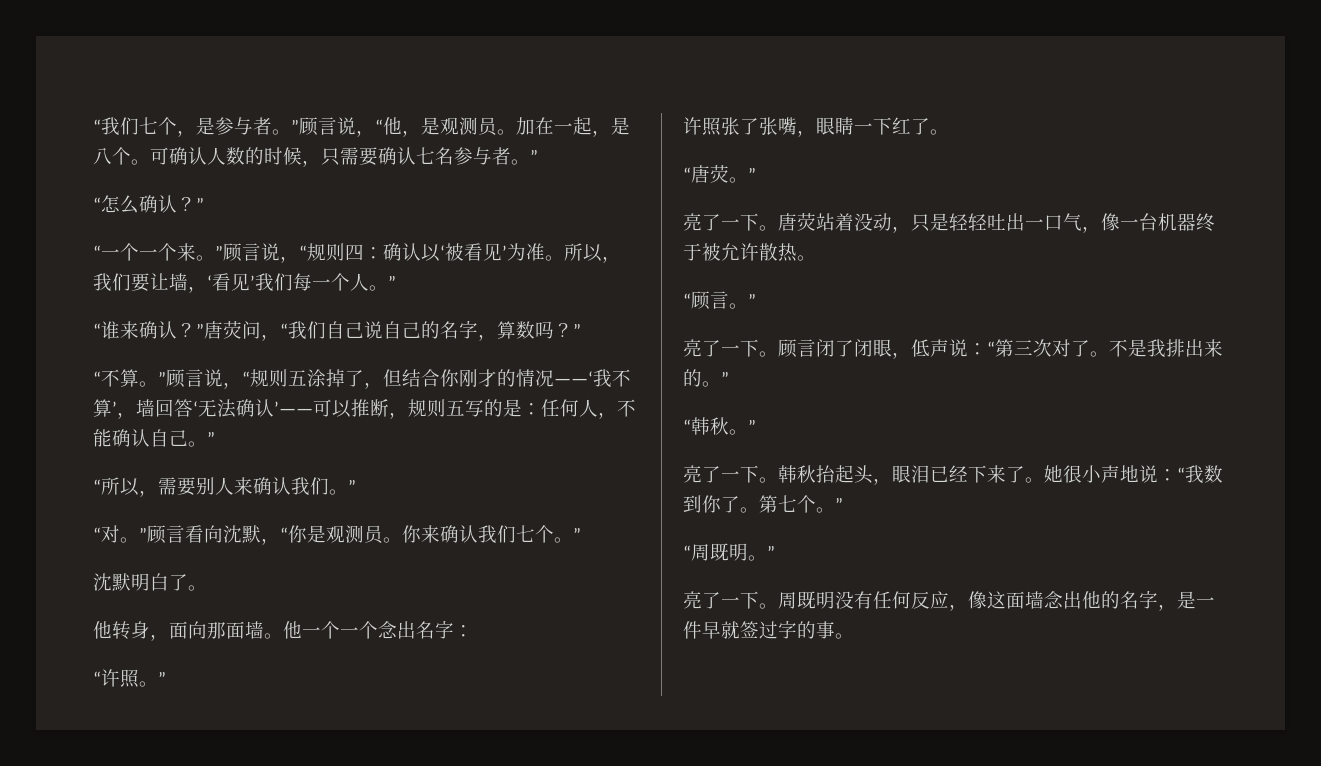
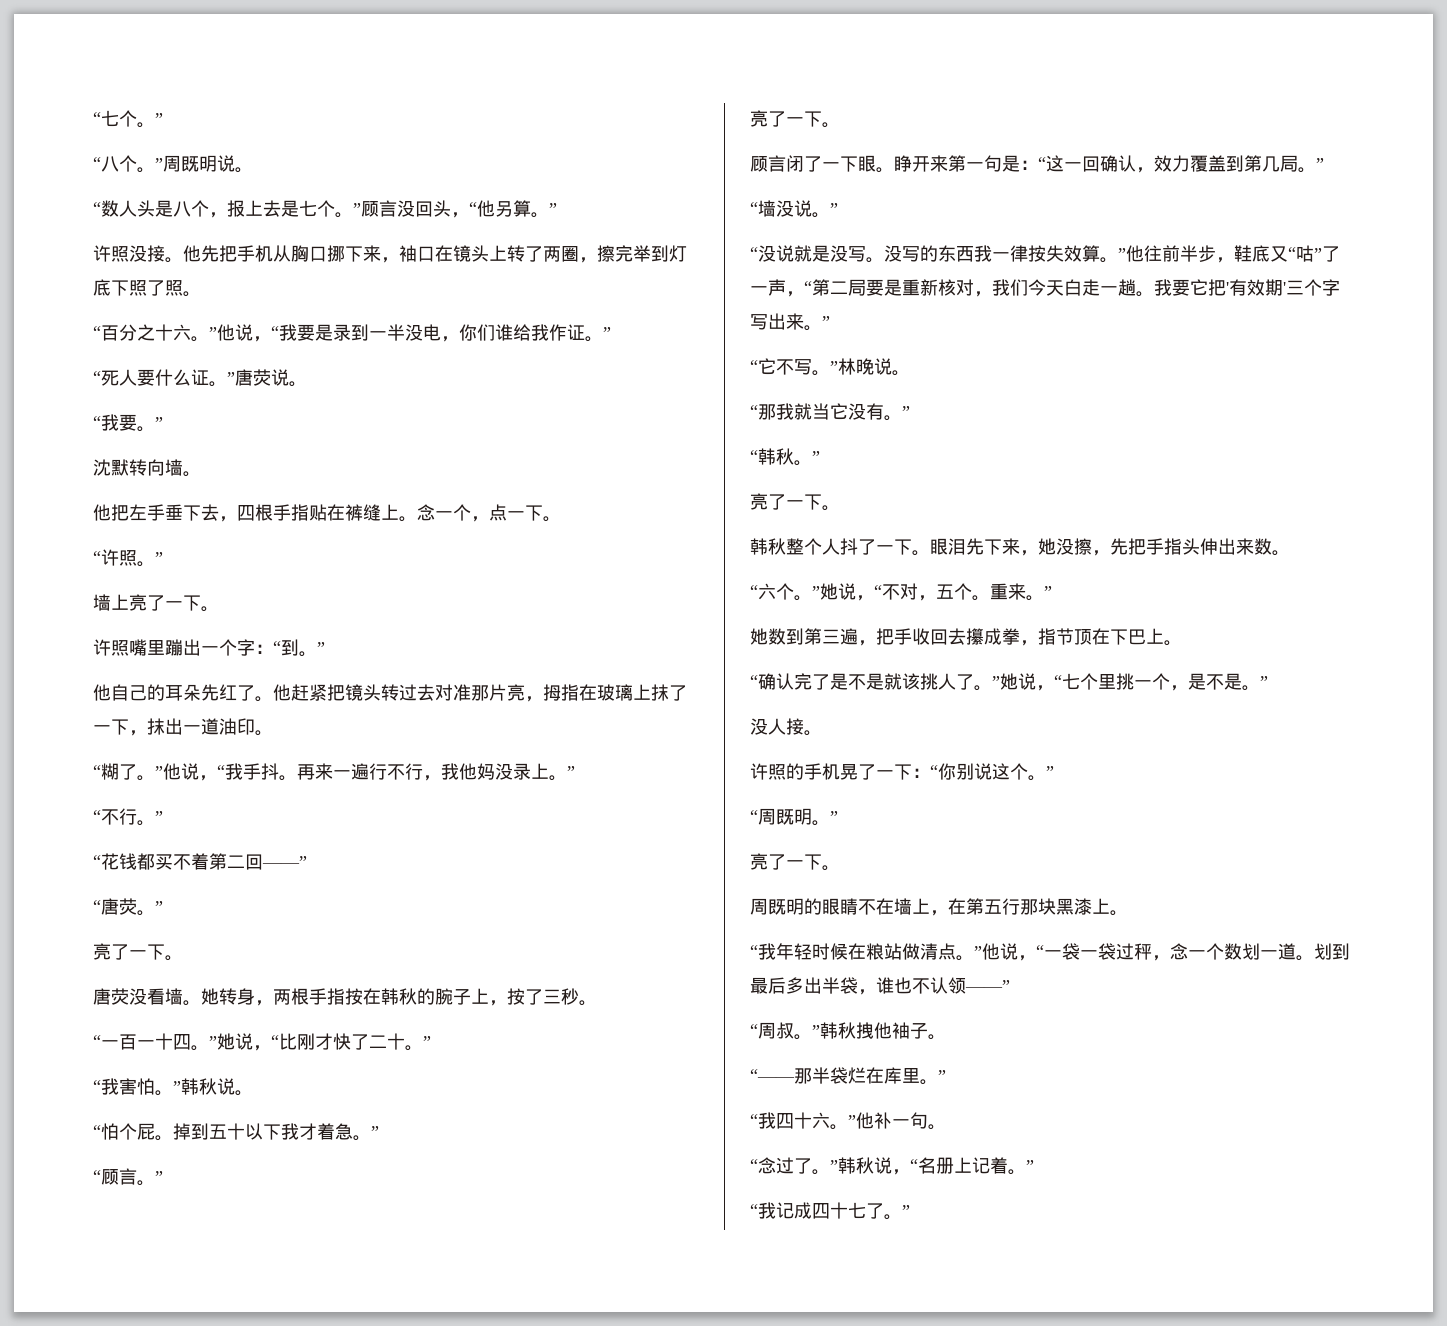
[93,117,630,137] [93,147,538,167] [93,195,204,214] [93,243,621,263] [93,273,396,293] [93,320,581,341] [93,369,631,389] [93,399,636,419] [93,429,215,447] [93,477,356,497] [93,525,554,545] “我们七个，是参与者。”顾言说，“他，是观测员。加在一起，是八个。可确认人数的时候，只需要确认七名参与者。” // “怎么确认？” // “一个一个来。”顾言说，“规则四：确认以‘被看见’为准。所以，我们要让墙，‘看见’我们每一个人。” // “谁来确认？”唐荧问，“我们自己说自己的名字，算数吗？” // “不算。”顾言说，“规则五涂掉了，但结合你刚才的情况——‘我不算’，墙回答‘无法确认’——可以推断，规则五写的是：任何人，不能确认自己。” // “所以，需要别人来确认我们。” // “对。”顾言看向沈默，“你是观测员。你来确认我们七个 -> [93,110,163,128] [93,155,253,173] [93,200,557,218] [93,245,687,263] [93,279,201,297] [93,324,611,342] [93,369,307,387] [93,414,137,431] “七个。” // “八个。”周既明说。 // “数人头是八个，报上去是七个。”顾言没回头，“他另算。” // 许照没接。他先把手机从胸口挪下来，袖口在镜头上转了两圈，擦完举到灯底下照了照。 // “百分之十六。”他说，“我要是录到一半没电，你们谁给我作证。” // “死人要什么证。”唐荧说。 // “我要
[131,573,188,591] 明白了 -> [129,459,183,476] 转向墙
[112,620,473,641] [93,669,166,688] [683,117,949,137] 转身，面向那面墙。他一个一个念出名字： // “许照。” // 许照张了张嘴，眼睛一下红了。 -> [111,504,561,522] [93,549,163,567] [93,594,219,612] [93,639,325,657] [93,684,687,702] [93,718,273,736] [93,763,575,781] [93,808,163,826] [93,853,307,870] 把左手垂下去，四根手指贴在裤缝上。念一个，点一下。 // “许照。” // 墙上亮了一下。 // 许照嘴里蹦出一个字：“到。” // 他自己的耳朵先红了。他赶紧把镜头转过去对准那片亮，拇指在玻璃上抹了一下，抹出一道油印。 // “糊了。”他说，“我手抖。再来一遍行不行，我他妈没录上。” // “不行。” // “花钱都买不着第二回——”
[778,213,1215,233] [683,243,816,262] 唐荧站着没动，只是轻轻吐出一口气，像一台机器终于被允许散热。 -> [93,988,597,1006] [93,1033,431,1051] [93,1078,253,1096] [93,1123,379,1141] // 唐荧没看墙。她转身，两根手指按在韩秋的腕子上，按了三秒。 // “一百一十四。”她说，“比刚才快了二十。” // “我害怕。”韩秋说。 // “怕个屁。掉到五十以下我才着急。”
(778, 354) none -> (840, 125) //
[854,339,1223,359] [683,369,702,387] 闭眼，低声说：“第三次对了。不是我排出来的 -> [822,155,1324,173] [750,200,838,218] [750,245,1340,263] [750,279,1340,297] [750,313,830,331] [750,358,910,376] [750,403,884,420] 一下眼。睁开来第一句是：“这一回确认，效力覆盖到第几局。” // “墙没说。” // “没说就是没写。没写的东西我一律按失效算。”他往前半步，鞋底又“咕”了一声，“第二局要是重新核对，我们今天白走一趟。我要它把'有效期'三个字写出来。” // “它不写。”林晚说。 // “那我就当它没有
[778,465,1223,485] [683,495,797,513] 韩秋抬起头，眼泪已经下来了。她很小声地说：“我数到你了。第七 -> [750,538,1290,556] [750,583,1052,601] [750,628,1182,646] [750,673,1268,691] [750,718,822,736] [750,763,1010,780] // 韩秋整个人抖了一下。眼泪先下来，她没擦，先把手指头伸出来数。 // “六个。”她说，“不对，五个。重来。” // 她数到第三遍，把手收回去攥成拳，指节顶在下巴上。 // “确认完了是不是就该挑人了。”她说，“七个里挑一个，是不是。” // 没人接。 // 许照的手机晃了一下：“你别说这
[778,590,1215,611] [683,620,854,639] 周既明没有任何反应，像这面墙念出他的名字，是一件早就签过字的事。 -> [750,898,1128,916] [750,943,1350,961] [750,977,1010,995] [750,1022,946,1040] [750,1067,946,1085] [750,1112,946,1130] [750,1157,1034,1175] [750,1202,910,1220] // 周既明的眼睛不在墙上，在第五行那块黑漆上。 // “我年轻时候在粮站做清点。”他说，“一袋一袋过秤，念一个数划一道。划到最后多出半袋，谁也不认领——” // “周叔。”韩秋拽他袖子。 // “——那半袋烂在库里。” // “我四十六。”他补一句。 // “念过了。”韩秋说，“名册上记着。” // “我记成四十七了。”

